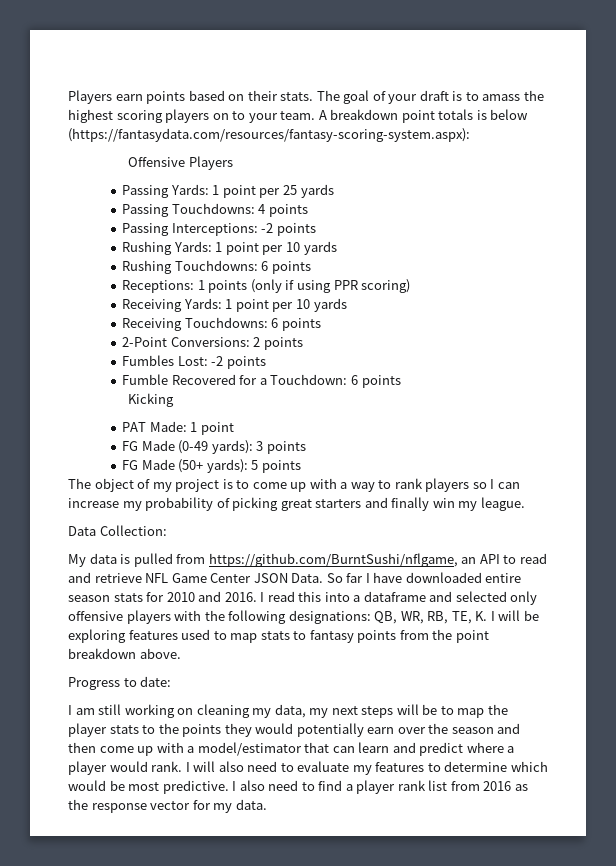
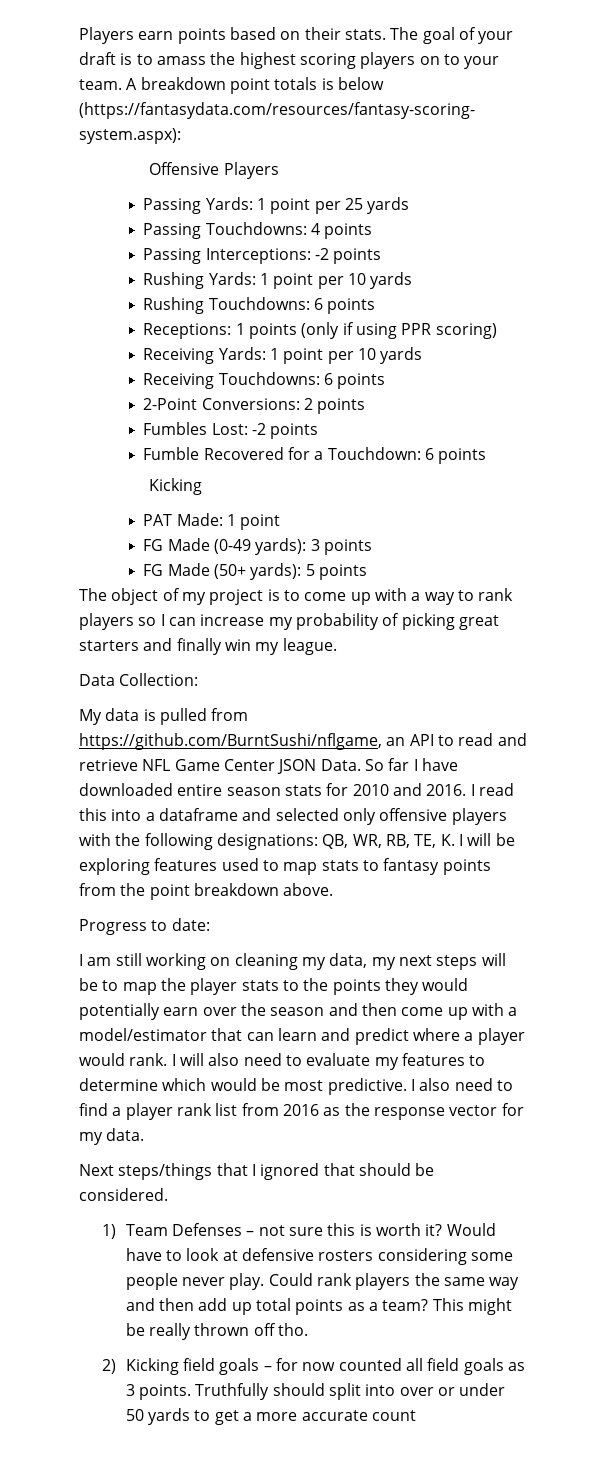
(267, 804) none -> [79,1163,435,1180] [79,1188,168,1201] [102,1223,496,1239] [125,1248,514,1265] [125,1273,520,1290] [125,1298,513,1315] [125,1323,309,1340] [102,1358,526,1375] [125,1383,506,1400] [125,1408,417,1425] // Next steps/things that I ignored that should be considered. // 1) Team Defenses – not sure this is worth it? Would have to look at defensive rosters considering some people never play. Could rank players the same way and then add up total points as a team? This might be really thrown off tho. // 2) Kicking field goals – for now counted all field goals as 3 points. Truthfully should split into over or under 50 yards to get a more accurate count

